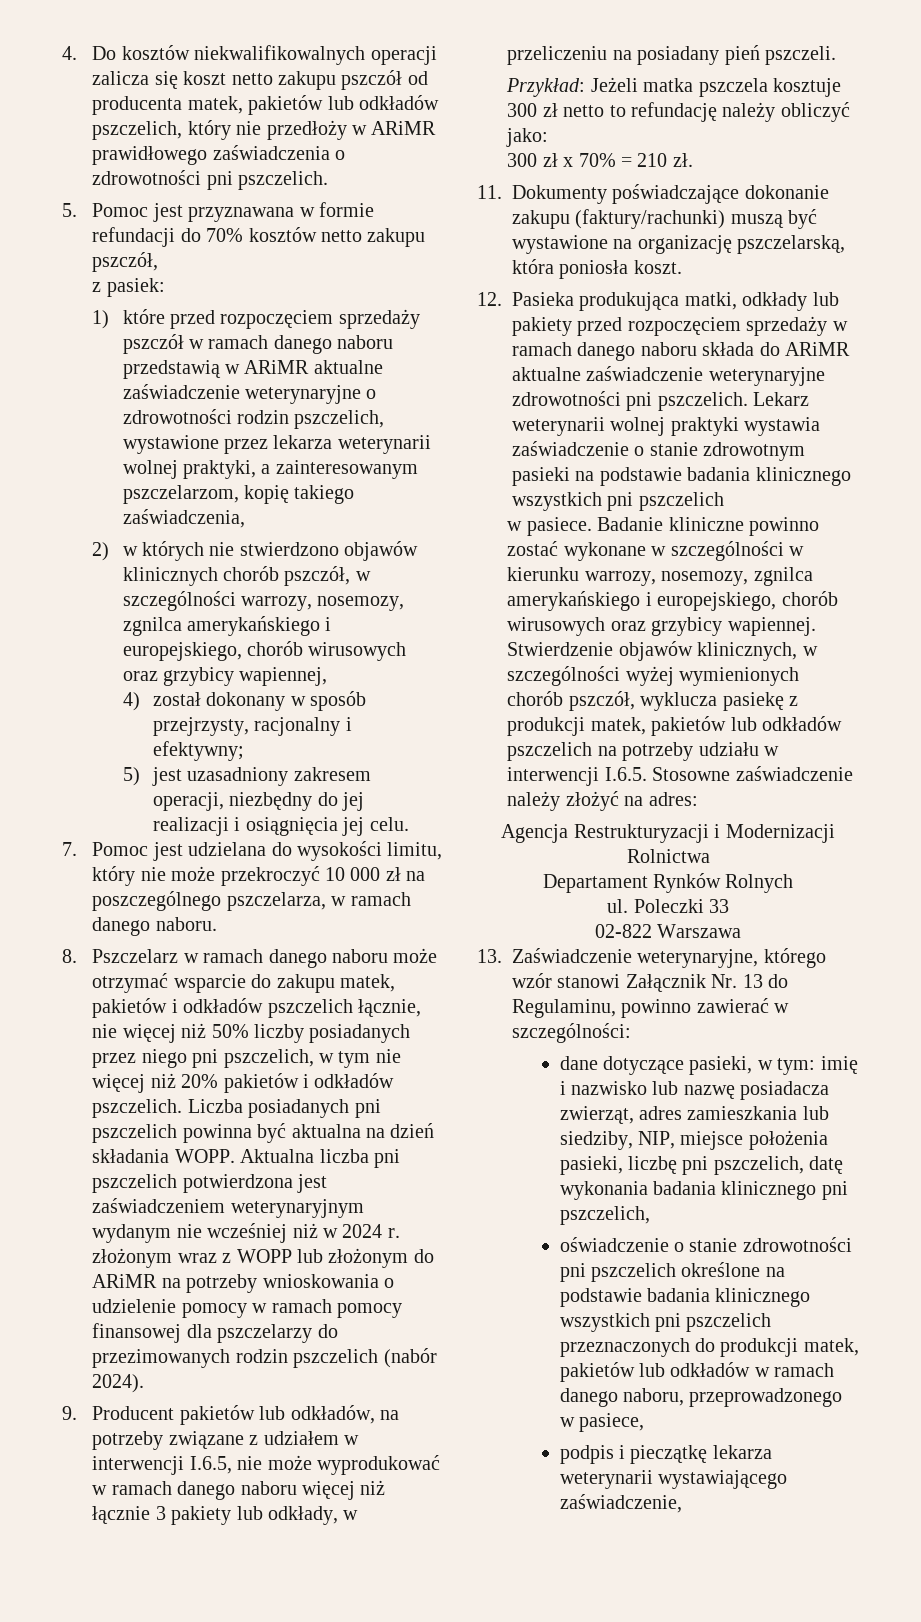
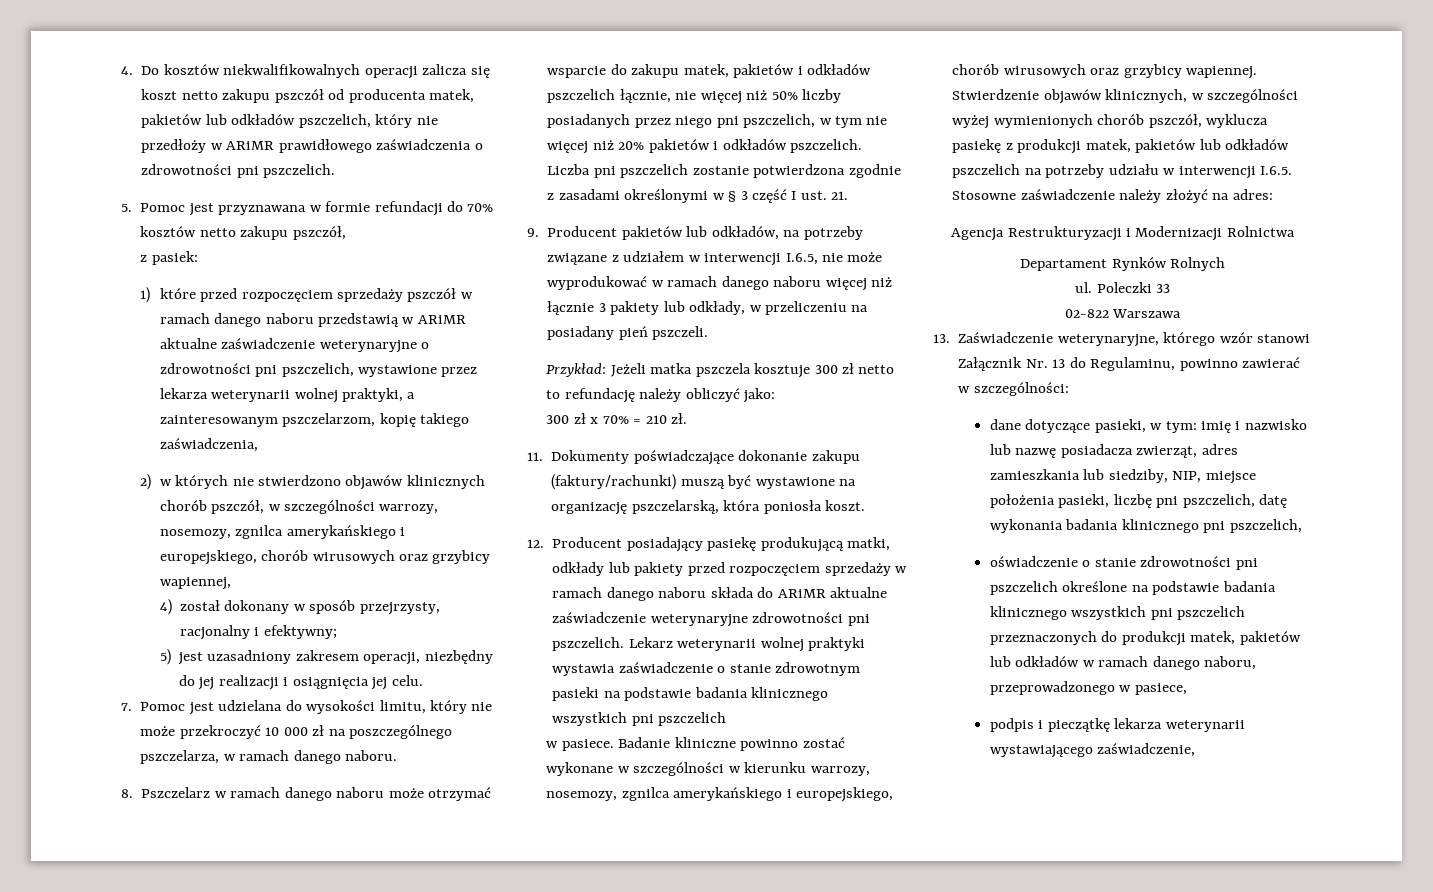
[237,410,290,424] rodzin -> [255,365,278,377] pni
[248,1099,381,1118] [92,1123,435,1143] [92,1149,400,1168] [92,1174,328,1193] [92,1198,364,1218] [92,1223,400,1243] [92,1248,434,1268] [92,1274,394,1293] [92,1299,402,1318] [92,1323,338,1343] [92,1348,437,1368] [92,1374,145,1393] posiadanych pni pszczelich powinna być aktualna na dzień składania WOPP. Aktualna liczba pni pszczelich potwierdzona jest zaświadczeniem weterynaryjnym wydanym nie wcześniej niż w 2024 r. złożonym wraz z WOPP lub złożonym do ARiMR na potrzeby wnioskowania o udzielenie pomocy w ramach pomocy finansowej dla pszczelarzy do przezimowanych rodzin pszczelich (nabór 2024). -> [593,164,901,178] [547,189,849,203] pni pszczelich zostanie potwierdzona zgodnie z zasadami określonymi w § 3 część I ust. 21.
[512,292,680,311] Pasieka produkująca -> [552,537,844,552] Producent posiadający pasiekę produkującą

